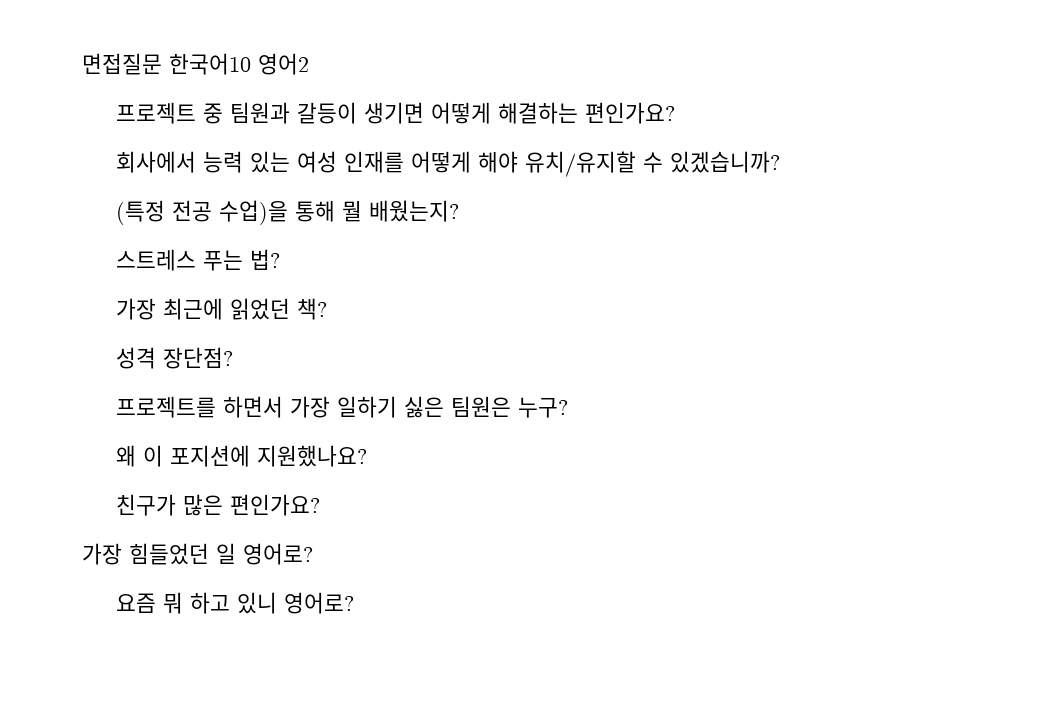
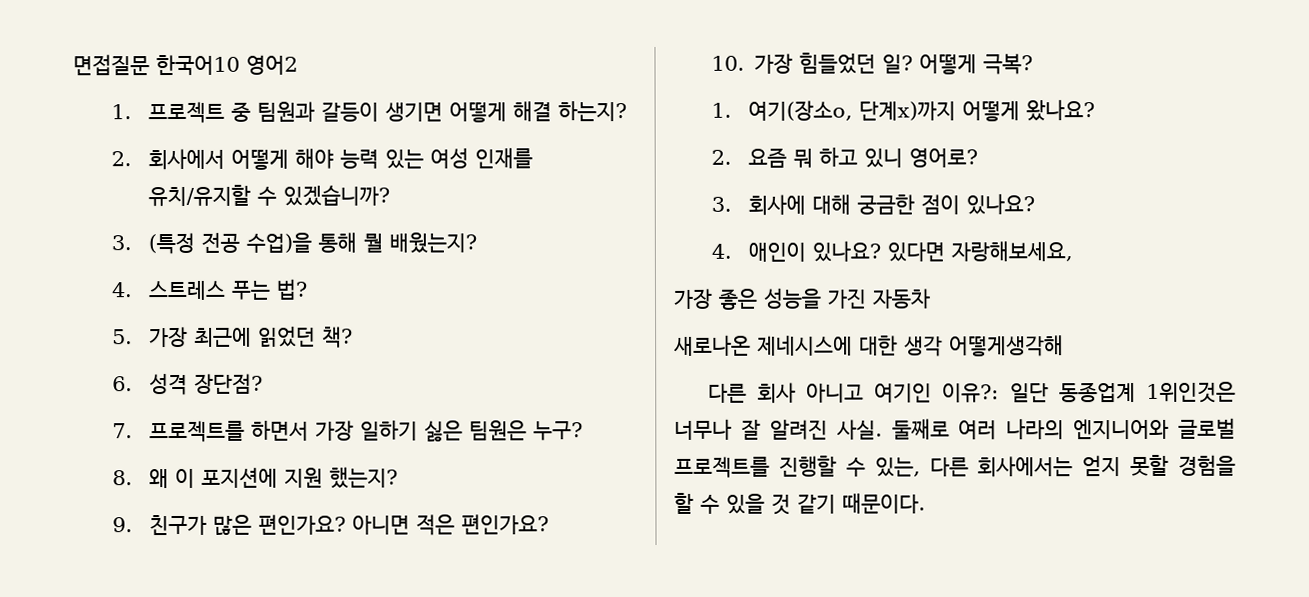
(309, 64) none -> [110,104,132,120] 1.
[497,102,675,124] [115,151,196,173] 해결하는 편인가요? // 회사에서 -> [513,101,628,122] [110,148,335,171] 해결 하는지? // 2. 회사에서 어떻게 해야
[410,151,518,173] 어떻게 해야 -> (534, 158) none
(780, 162) none -> [110,235,132,251] 3.
(459, 211) none -> [110,282,132,298] 4.
(280, 259) none -> [111,329,133,345] 5.
(327, 309) none -> [111,376,133,392] 6.
(233, 358) none -> [111,423,133,439] 7.
(568, 407) none -> [111,470,133,486] 8.
[256,445,367,467] 지원했나요? // -> [284,466,399,489] [111,517,133,533] 지원 했는지? // 9.
[82,543,313,565] // 가장 힘들었던 일 영어로? // -> [352,514,550,536] [710,52,1033,75] [710,99,1096,122] [710,149,732,165] 아니면 적은 편인가요? // 10. 가장 힘들었던 일? 어떻게 극복? // 1. 여기(장소o, 단계x)까지 어떻게 왔나요? // 2.
(354, 603) none -> [710,193,1036,216] [710,240,1074,262] [673,287,931,310] [673,334,1064,357] [707,381,1236,404] [674,417,1236,440] [674,454,1236,478] [674,492,926,515] // 3. 회사에 대해 궁금한 점이 있나요? // 4. 애인이 있나요? 있다면 자랑해보세요, // 가장 좋은 성능을 가진 자동차 // 새로나온 제네시스에 대한 생각 어떻게생각해 // 다른 회사 아니고 여기인 이유?: 일단 동종업계 1위인것은 너무나 잘 알려진 사실. 둘째로 여러 나라의 엔지니어와 글로벌 프로젝트를 진행할 수 있는, 다른 회사에서는 얻지 못할 경험을 할 수 있을 것 같기 때문이다.

